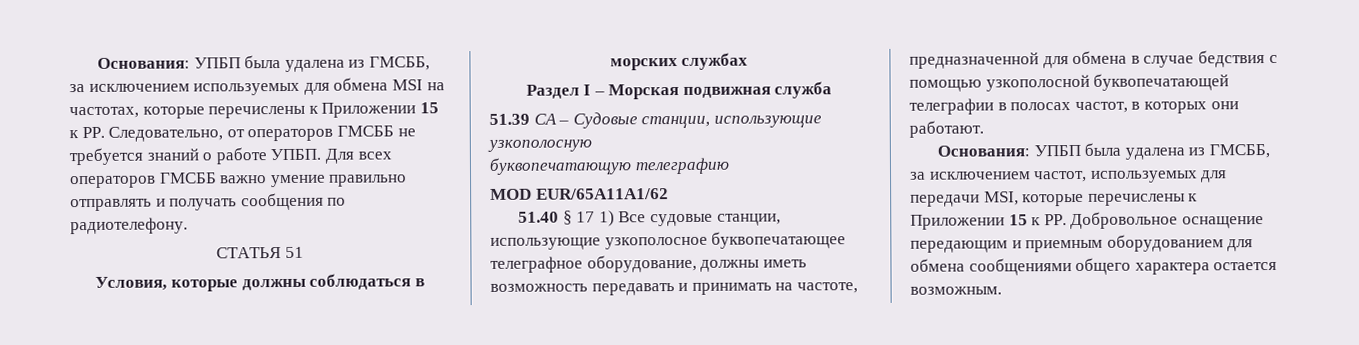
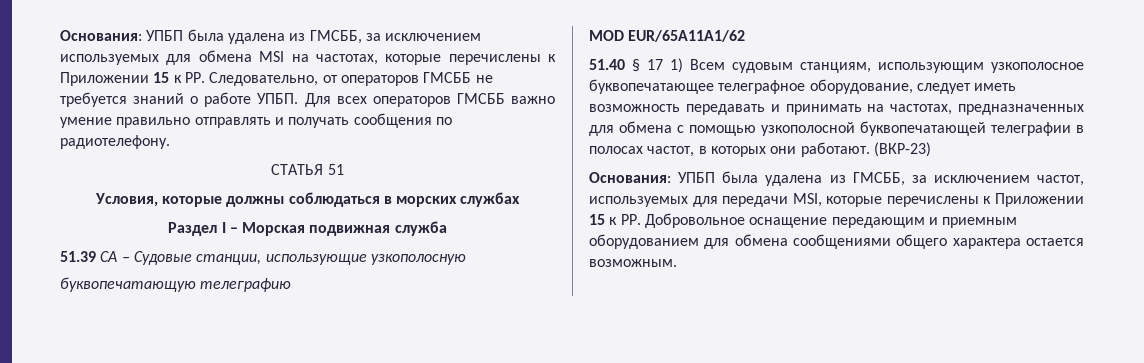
[618,211,781,227] [490,237,601,250] Все судовые станции, использующие -> [690,59,984,73] Всем судовым станциям, использующим
[700,259,761,272] должны -> [916,83,971,94] следует
[796,282,858,294] [909,50,1265,69] частоте, предназначенной для обмена в случае бедствия -> [890,104,1084,115] [589,121,672,136] частотах, предназначенных для обмена
(984, 129) none -> [873,142,931,157] (ВКР-23)

